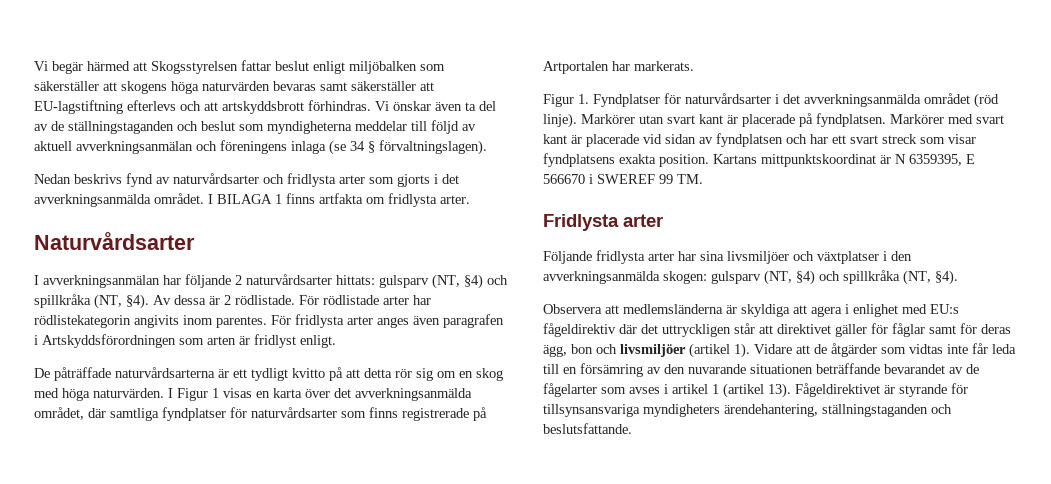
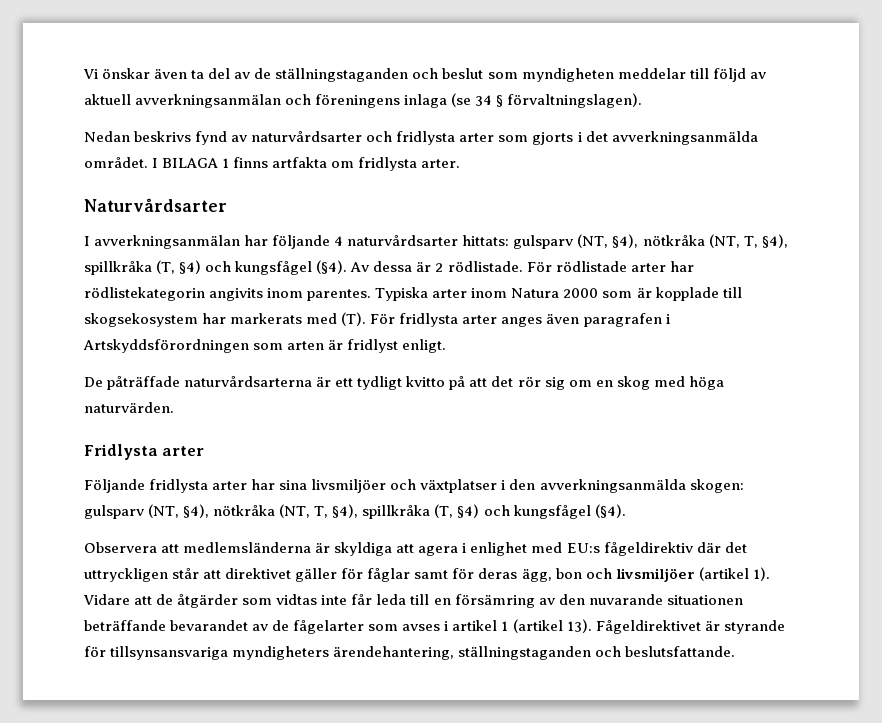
[34,60,445,74] [34,81,434,94] [34,100,389,114] Vi begär härmed att Skogsstyrelsen fattar beslut enligt miljöbalken som säkerställer att skogens höga naturvärden bevaras samt säkerställer att EU-lagstiftning efterlevs och att artskyddsbrott förhindras. Vi -> [83,69,98,79] Vi
[267,121,352,134] myndigheterna -> [521,68,614,82] myndigheten
[235,275,242,285] 2 -> [334,236,344,246] 4
[464,274,508,289] [34,294,149,309] §4) och spillkråka (NT, §4). -> [612,234,788,248] [84,260,348,275] §4), nötkråka (NT, T, §4), spillkråka (T, §4) och kungsfågel (§4).
(267, 322) none -> [375,287,742,301] [84,312,367,327] Typiska arter inom Natura 2000 som är kopplade till skogsekosystem har markerats med (T).
[364,368,392,378] detta -> [491,376,514,387] det
[168,388,472,401] [34,407,487,421] [543,61,694,74] [543,93,999,108] [543,113,1004,128] [543,133,976,147] [543,153,975,167] [543,174,703,184] I Figur 1 visas en karta över det avverkningsanmälda området, där samtliga fyndplatser för naturvårdsarter som finns registrerade på Artportalen har markerats. // Figur 1. Fyndplatser för naturvårdsarter i det avverkningsanmälda området (röd linje). Markörer utan svart kant är placerade på fyndplatsen. Markörer med svart kant är placerade vid sidan av fyndplatsen och har ett svart streck som visar fyndplatsens exakta position. Kartans mittpunktskoordinat är N 6359395, E 566670 i SWEREF 99 TM. -> (174, 407) none
[796,270,958,285] §4) och spillkråka (NT, §4). -> [183,504,626,519] §4), nötkråka (NT, T, §4), spillkråka (T, §4) och kungsfågel (§4).

